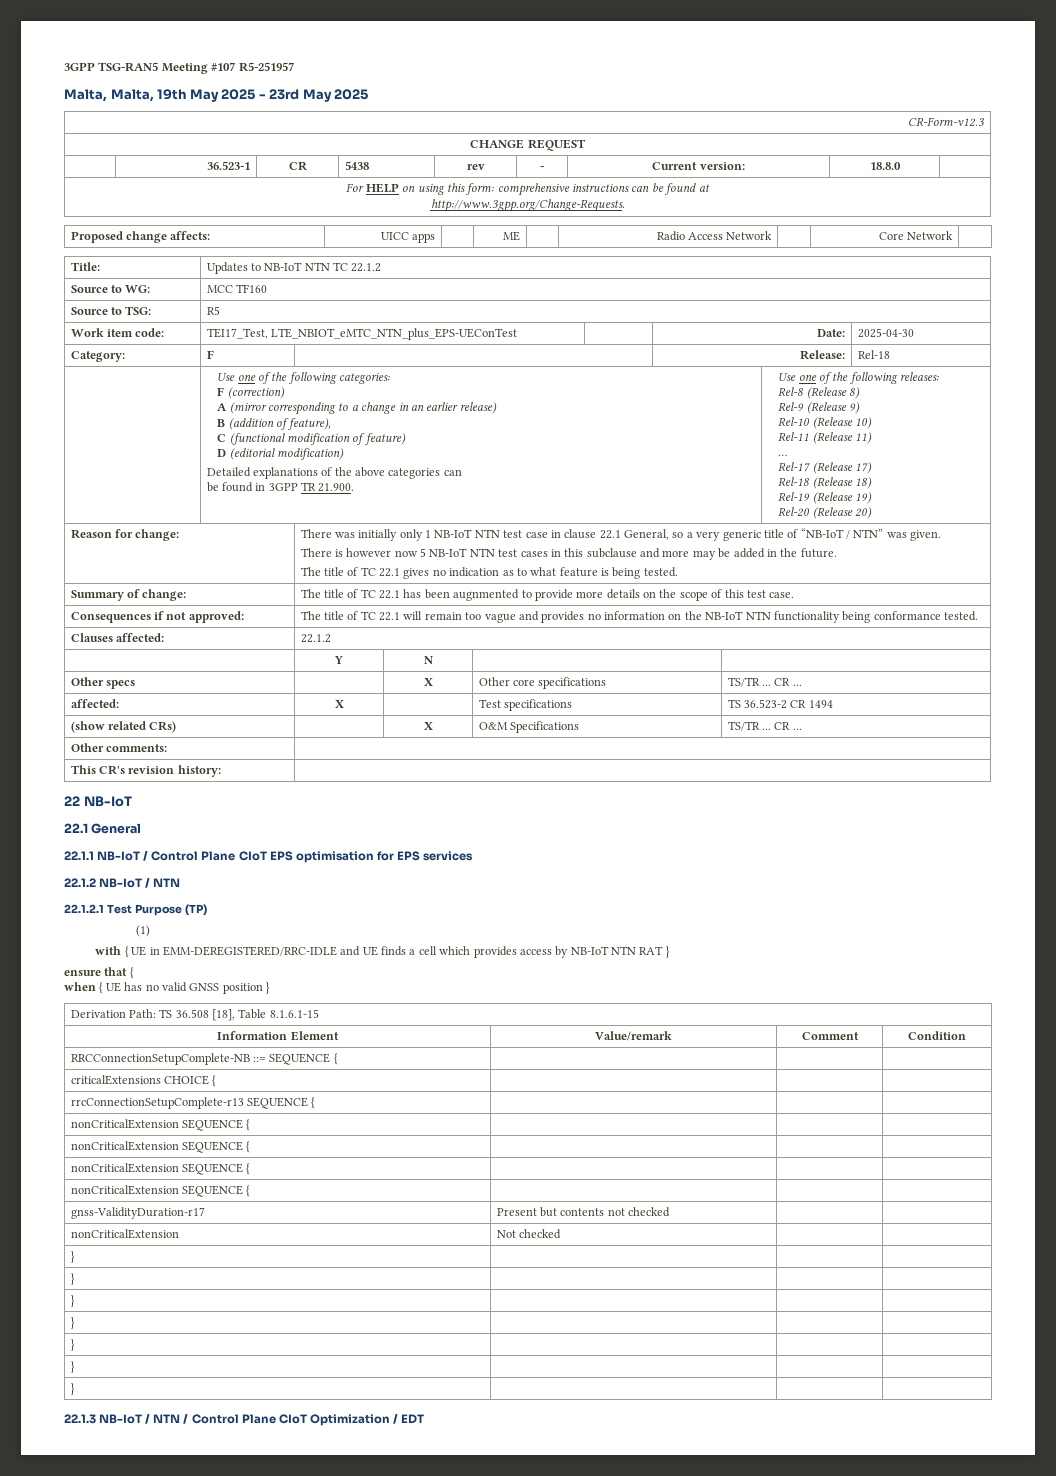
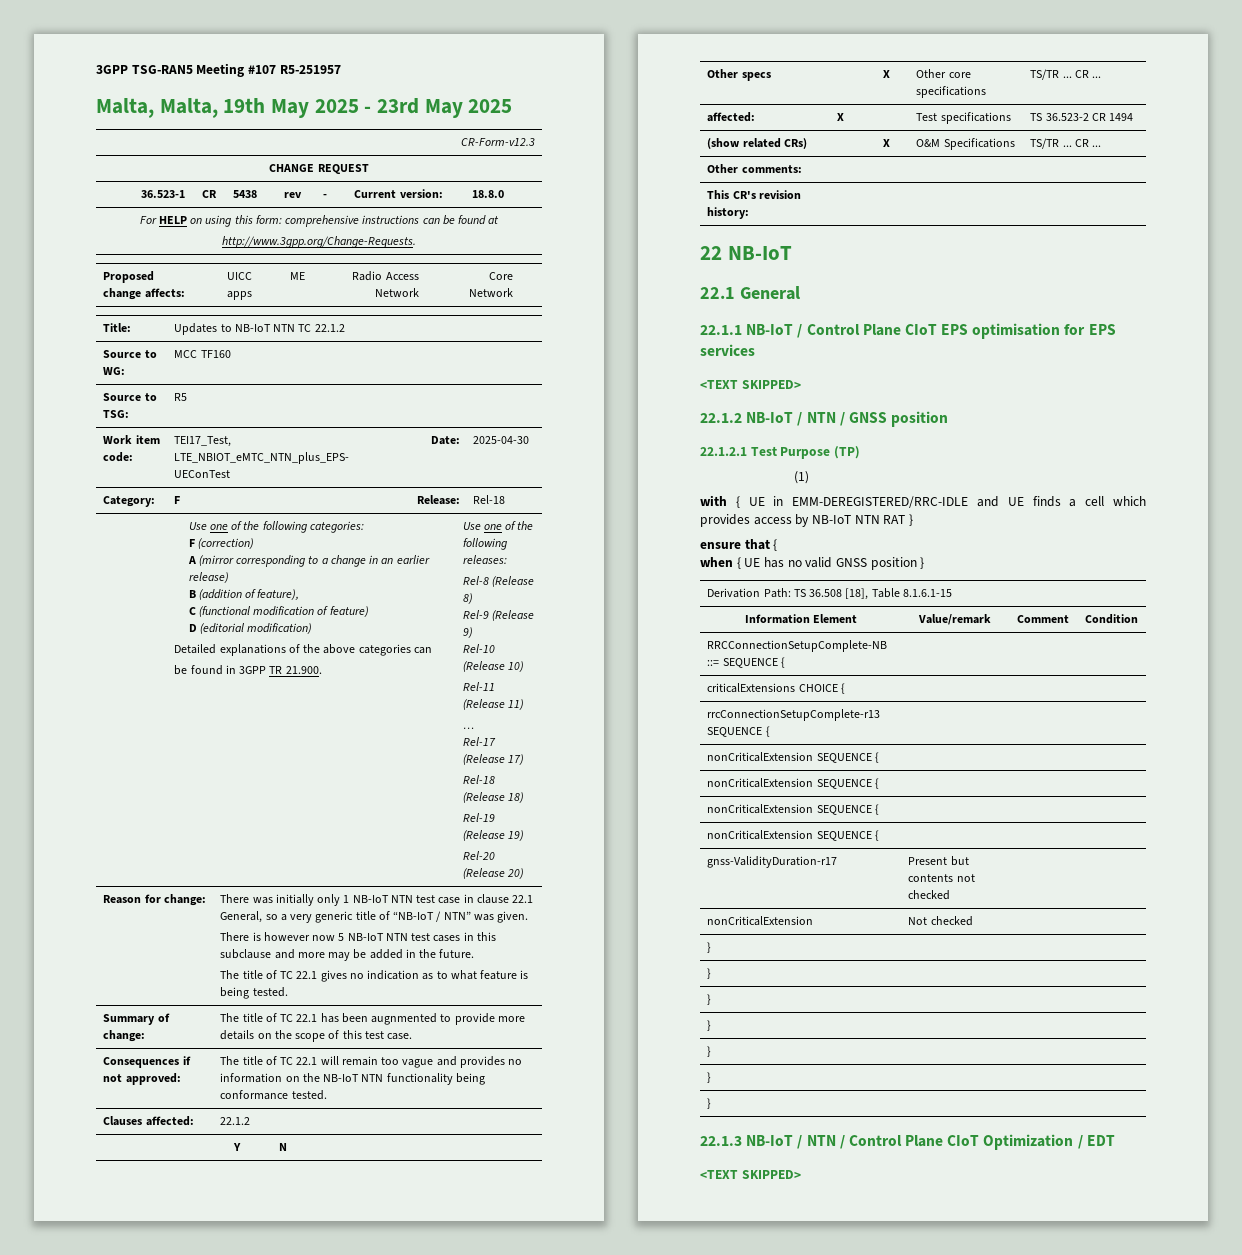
(474, 856) none -> [700,380,801,389] // <TEXT SKIPPED>
(181, 882) none -> [839,411,949,427] / GNSS position
(425, 1419) none -> [700,1170,801,1179] // <TEXT SKIPPED>

